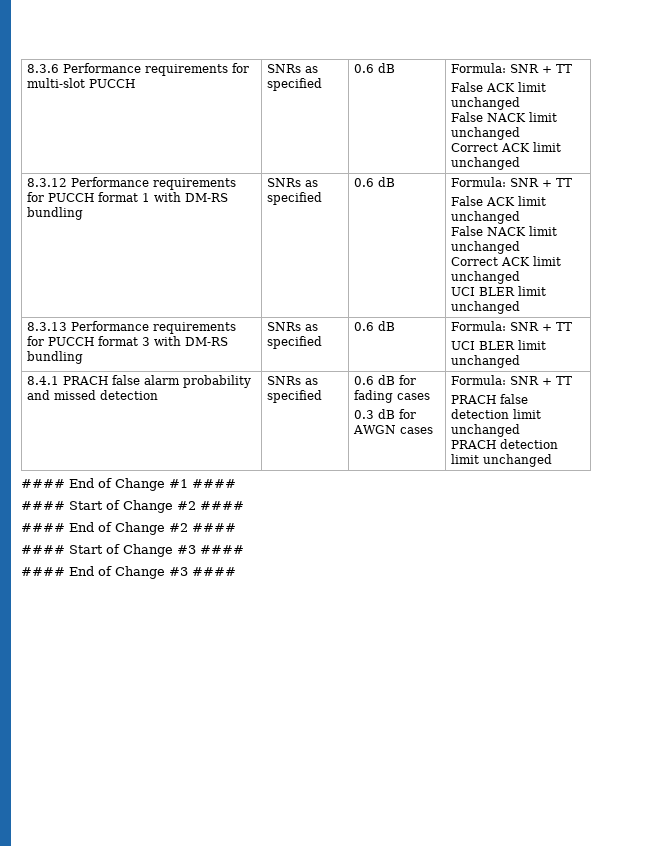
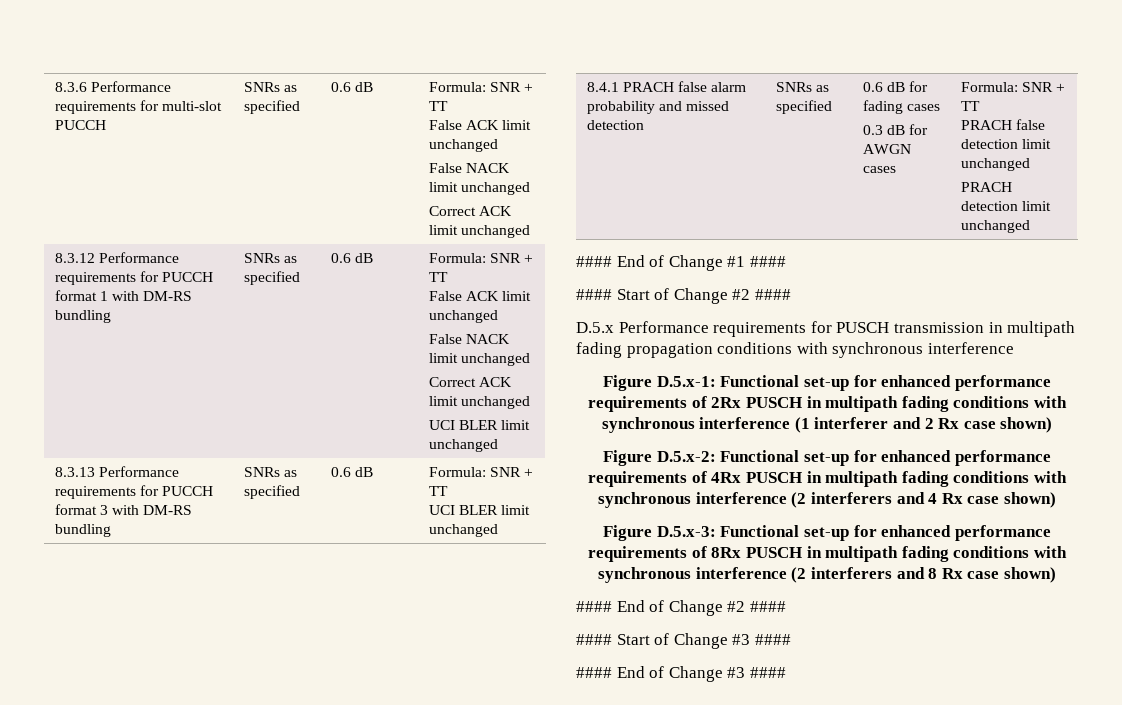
(244, 505) none -> [576,321,1076,337] [576,342,1014,358] [603,375,1051,391] [588,396,1067,412] [601,417,1053,433] [603,450,1051,466] [588,471,1067,487] [598,492,1056,508] [603,525,1051,541] [588,546,1067,562] [598,567,1056,583] // D.5.x Performance requirements for PUSCH transmission in multipath fading propagation conditions with synchronous interference // Figure D.5.x-1: Functional set-up for enhanced performance requirements of 2Rx PUSCH in multipath fading conditions with synchronous interference (1 interferer and 2 Rx case shown) // Figure D.5.x-2: Functional set-up for enhanced performance requirements of 4Rx PUSCH in multipath fading conditions with synchronous interference (2 interferers and 4 Rx case shown) // Figure D.5.x-3: Functional set-up for enhanced performance requirements of 8Rx PUSCH in multipath fading conditions with synchronous interference (2 interferers and 8 Rx case shown)

